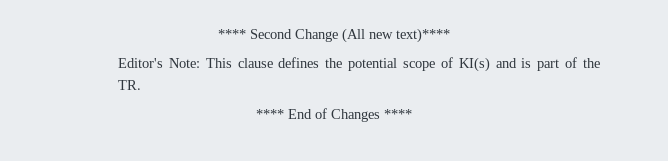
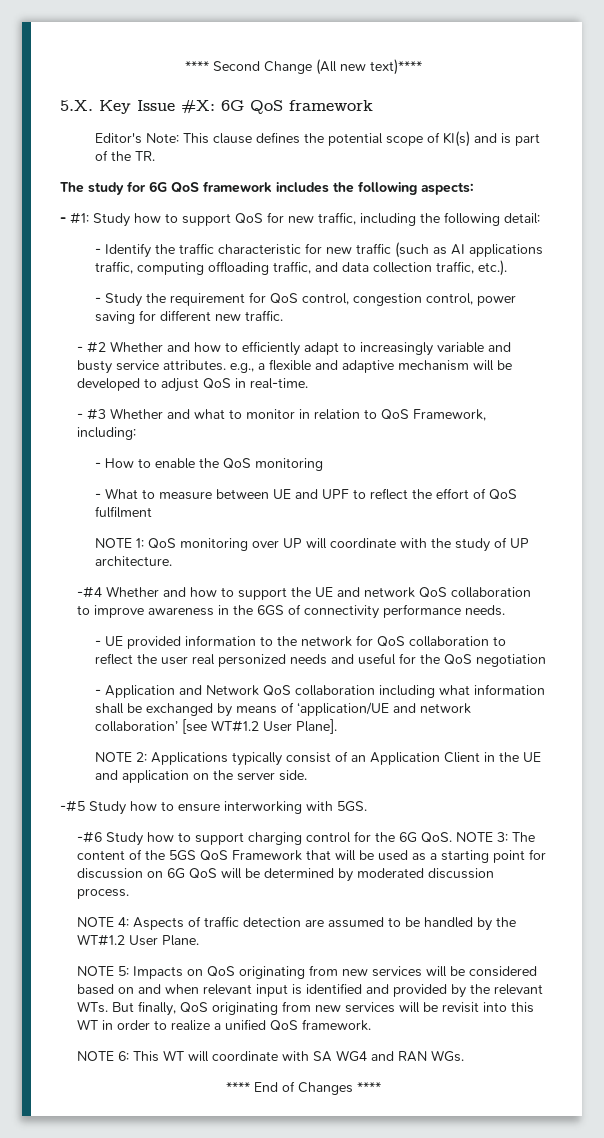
(450, 35) none -> [60,99,373,114] // 5.X. Key Issue #X: 6G QoS framework
(141, 85) none -> [60,181,474,195] [60,212,540,227] [94,242,543,258] [94,260,507,276] [94,292,516,307] [94,310,283,324] [77,341,512,356] [77,359,513,374] [77,378,309,392] [77,408,487,421] [77,427,137,440] [94,458,323,471] [94,488,517,500] [94,506,152,518] [94,537,529,552] [94,556,172,566] [77,586,532,600] [77,604,506,619] [94,635,506,649] [94,653,546,667] [94,684,545,698] [94,702,471,717] [94,719,337,734] [94,751,541,766] [94,770,307,783] [60,800,367,815] [77,831,536,846] [77,849,547,863] [77,868,495,882] [77,888,130,899] [77,916,517,931] [77,934,200,946] [77,965,538,979] [77,983,544,998] [77,1001,535,1016] [77,1019,372,1031] [77,1050,465,1062] // The study for 6G QoS framework includes the following aspects: // - #1: Study how to support QoS for new traffic, including the following detail: // - Identify the traffic characteristic for new traffic (such as AI applications traffic, computing offloading traffic, and data collection traffic, etc.). // - Study the requirement for QoS control, congestion control, power saving for different new traffic. // - #2 Whether and how to efficiently adapt to increasingly variable and busty service attributes. e.g., a flexible and adaptive mechanism will be developed to adjust QoS in real-time. // - #3 Whether and what to monitor in relation to QoS Framework, including: // - How to enable the QoS monitoring // - What to measure between UE and UPF to reflect the effort of QoS fulfilment // NOTE 1: QoS monitoring over UP will coordinate with the study of UP architecture. // -#4 Whether and how to support the UE and network QoS collaboration to improve awareness in the 6GS of connectivity performance needs. // - UE provided information to the network for QoS collaboration to reflect the user real personized needs and useful for the QoS negotiation // - Application and Network QoS collaboration including what information shall be exchanged by means of ‘application/UE and network collaboration’ [see WT#1.2 User Plane]. // NOTE 2: Applications typically consist of an Application Client in the UE and application on the server side. // -#5 Study how to ensure interworking with 5GS. // -#6 Study how to support charging control for the 6G QoS. NOTE 3: The content of the 5GS QoS Framework that will be used as a starting point for discussion on 6G QoS will be determined by moderated discussion process. // NOTE 4: Aspects of traffic detection are assumed to be handled by the WT#1.2 User Plane. // NOTE 5: Impacts on QoS originating from new services will be considered based on and when relevant input is identified and provided by the relevant WTs. But finally, QoS originating from new services will be revisit into this WT in order to realize a unified QoS framework. // NOTE 6: This WT will coordinate with SA WG4 and RAN WGs.

